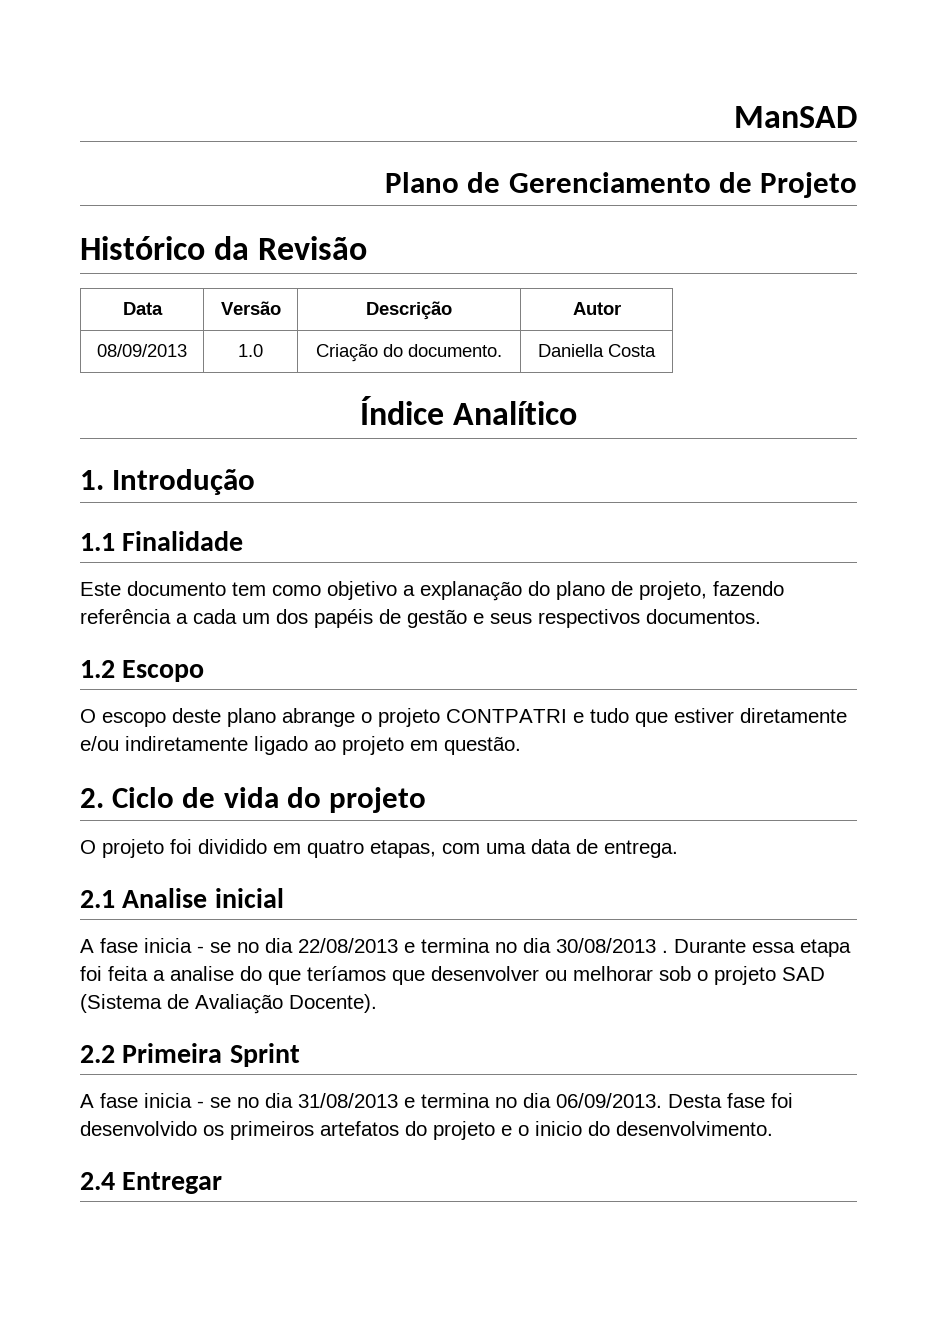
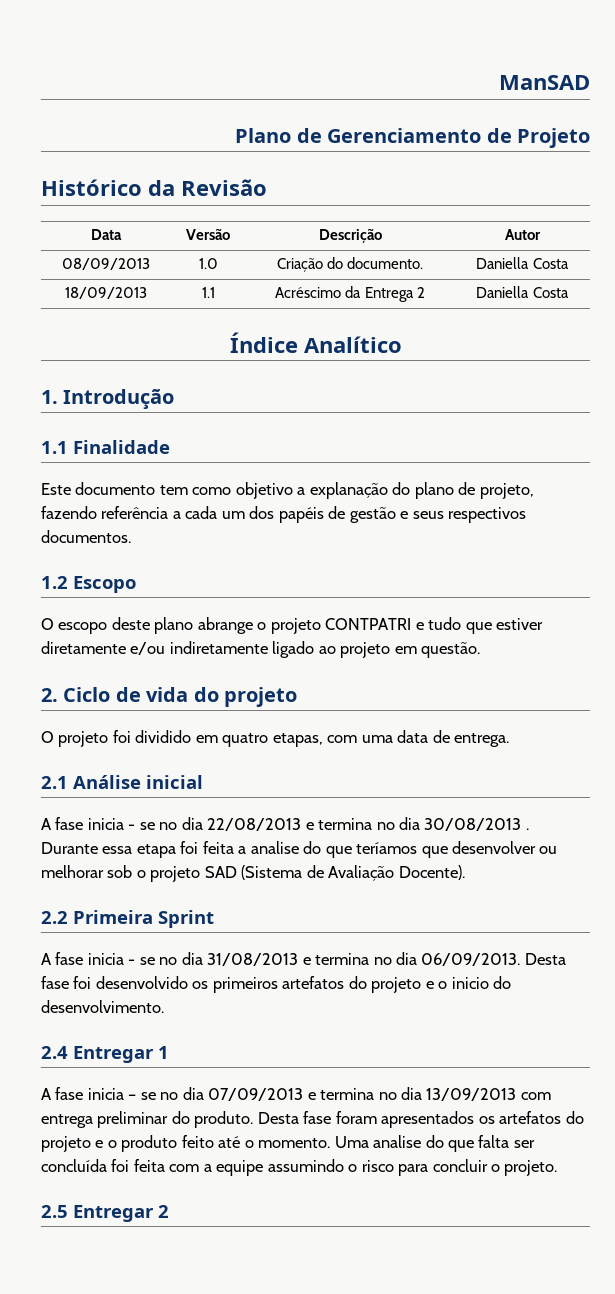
(656, 350) none -> [65,287,147,299] [201,287,215,298] [275,286,425,302] [476,286,569,298] // 18/09/2013 | 1.1 | Acréscimo da Entrega 2 | Daniella Costa
[122,888,208,908] Analise -> [73,775,141,789] Análise
(223, 1183) none -> [158,1046,169,1059] [41,1087,551,1101] [41,1111,584,1128] [41,1135,535,1152] [41,1159,558,1176] [41,1205,169,1222] 1 // A fase inicia – se no dia 07/09/2013 e termina no dia 13/09/2013 com entrega preliminar do produto. Desta fase foram apresentados os artefatos do projeto e o produto feito até o momento. Uma analise do que falta ser concluída foi feita com a equipe assumindo o risco para concluir o projeto. // 2.5 Entregar 2

